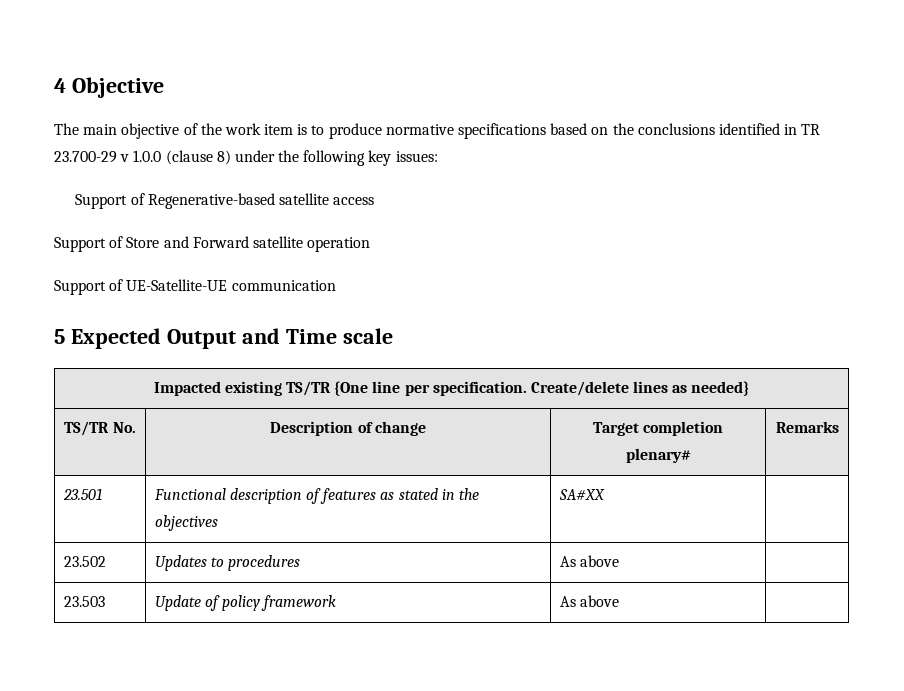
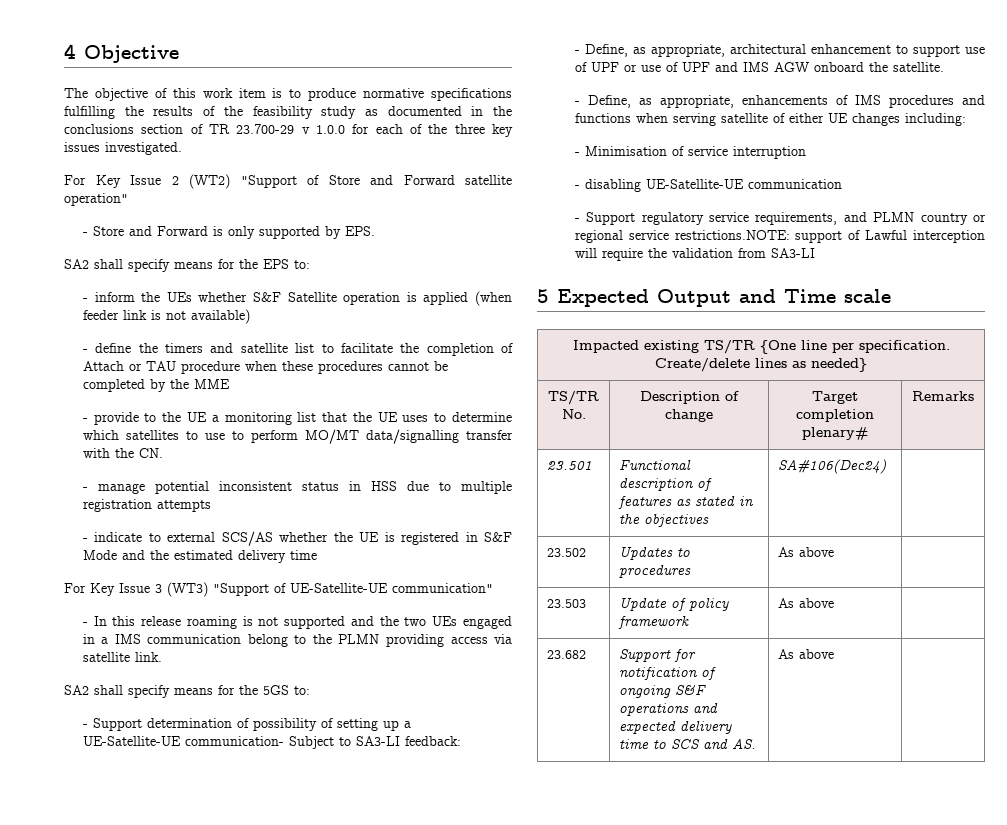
[83,124,118,135] main -> (88, 93) none
[200,123,222,135] the -> [172,88,196,98] this
[550,123,821,135] [54,150,438,166] [75,193,375,209] [54,237,106,252] based on the conclusions identified in TR 23.700-29 v 1.0.0 (clause 8) under the following key issues: // Support of Regenerative-based satellite access // Support -> [64,106,512,119] [64,124,513,137] [64,142,182,155] [64,174,297,189] fulfilling the results of the feasibility study as documented in the conclusions section of TR 23.700-29 v 1.0.0 for each of the three key issues investigated. // For Key Issue 2 (WT2) "Support
[307,237,371,252] [54,279,336,295] operation // Support of UE-Satellite-UE communication -> [64,193,128,206] [82,226,375,239] [64,259,310,272] [82,291,512,306] [82,309,250,324] [82,343,513,356] [82,361,448,374] [82,379,230,392] [82,412,512,425] [82,429,513,444] [82,448,163,458] [82,481,512,494] [82,499,211,512] [82,531,513,546] [82,550,317,563] [64,582,493,597] [82,616,512,629] [82,634,512,647] [82,652,162,662] [64,685,310,698] [82,718,411,731] [82,736,461,749] [574,44,985,57] [574,62,944,72] [574,95,985,108] [574,113,966,126] [574,146,806,159] [574,179,842,192] [574,212,986,225] [574,230,986,243] [574,248,815,261] operation" // - Store and Forward is only supported by EPS. // SA2 shall specify means for the EPS to: // - inform the UEs whether S&F Satellite operation is applied (when feeder link is not available) // - define the timers and satellite list to facilitate the completion of Attach or TAU procedure when these procedures cannot be completed by the MME // - provide to the UE a monitoring list that the UE uses to determine which satellites to use to perform MO/MT data/signalling transfer with the CN. // - manage potential inconsistent status in HSS due to multiple registration attempts // - indicate to external SCS/AS whether the UE is registered in S&F Mode and the estimated delivery time // For Key Issue 3 (WT3) "Support of UE-Satellite-UE communication" // - In this release roaming is not supported and the two UEs engaged in a IMS communication belong to the PLMN providing access via satellite link. // SA2 shall specify means for the 5GS to: // - Support determination of possibility of setting up a UE-Satellite-UE communication- Subject to SA3-LI feedback: // - Define, as appropriate, architectural enhancement to support use of UPF or use of UPF and IMS AGW onboard the satellite. // - Define, as appropriate, enhancements of IMS procedures and functions when serving satellite of either UE changes including: // - Minimisation of service interruption // - disabling UE-Satellite-UE communication // - Support regulatory service requirements, and PLMN country or regional service restrictions.NOTE: support of Lawful interception will require the validation from SA3-LI
[558,489,605,500] SA#XX -> [777,459,886,474] SA#106(Dec24)
(619, 601) none -> [546,650,586,659] [618,649,696,662] [618,667,716,680] [618,685,706,698] [618,703,718,716] [618,721,732,734] [618,739,756,749] [777,649,834,659] // 23.682 | Support for notification of ongoing S&F operations and expected delivery time to SCS and AS. | As above |

